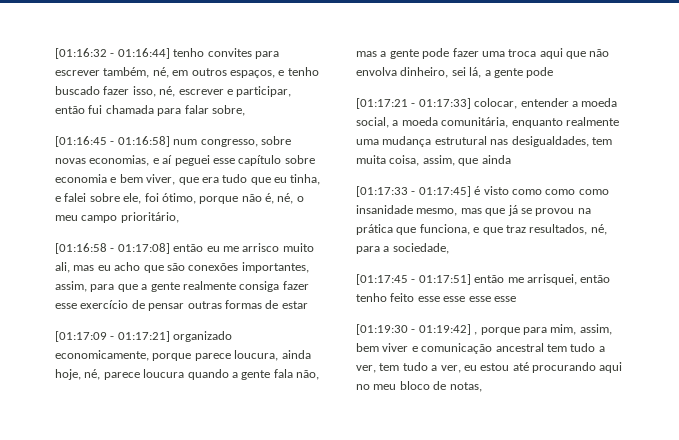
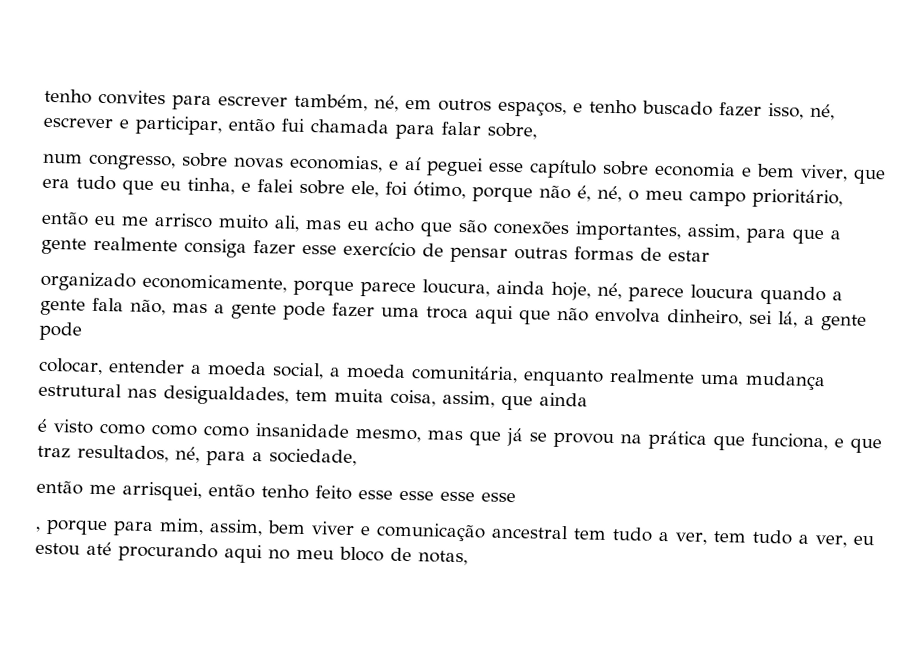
[55,48,170,59] [01:16:32 - 01:16:44] -> (44, 96) none
[55,136,170,147] [01:16:45 - 01:16:58] -> (537, 131) none
[55,243,170,254] [01:16:58 - 01:17:08] -> (843, 198) none
[55,331,170,342] [01:17:09 - 01:17:21] -> (710, 256) none
[356,98,471,109] [01:17:21 - 01:17:33] -> (82, 331) none
[356,186,471,197] [01:17:33 - 01:17:45] -> (588, 399) none
[356,274,471,285] [01:17:45 - 01:17:51] -> (357, 457) none
[356,324,471,335] [01:19:30 - 01:19:42] -> (516, 497) none

